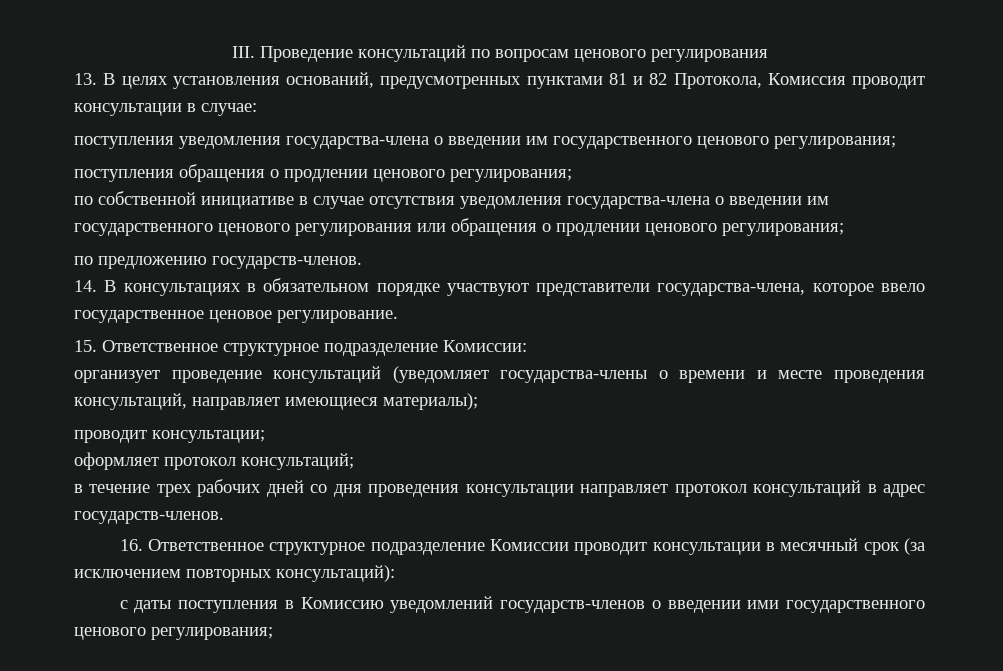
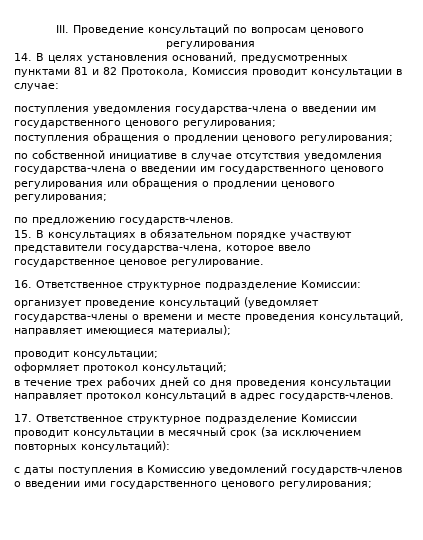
[74,73,97,85] 13. -> [14,53,32,61] 14.
[74,280,97,292] 14. -> [14,230,32,238] 15.
[74,340,97,352] 15. -> [14,280,32,288] 16.
[119,539,143,551] 16. -> [14,414,32,422] 17.

